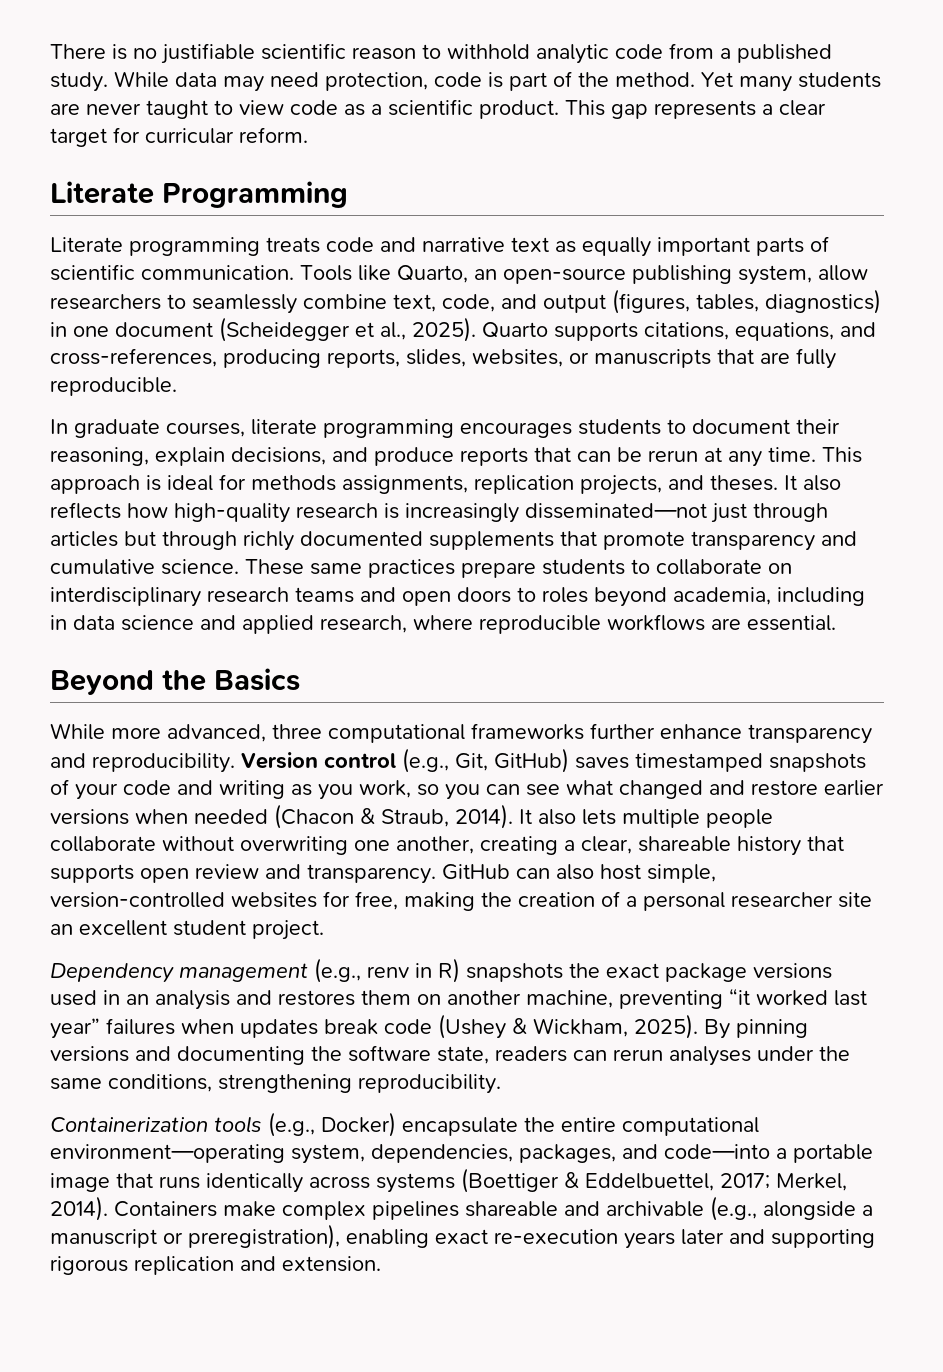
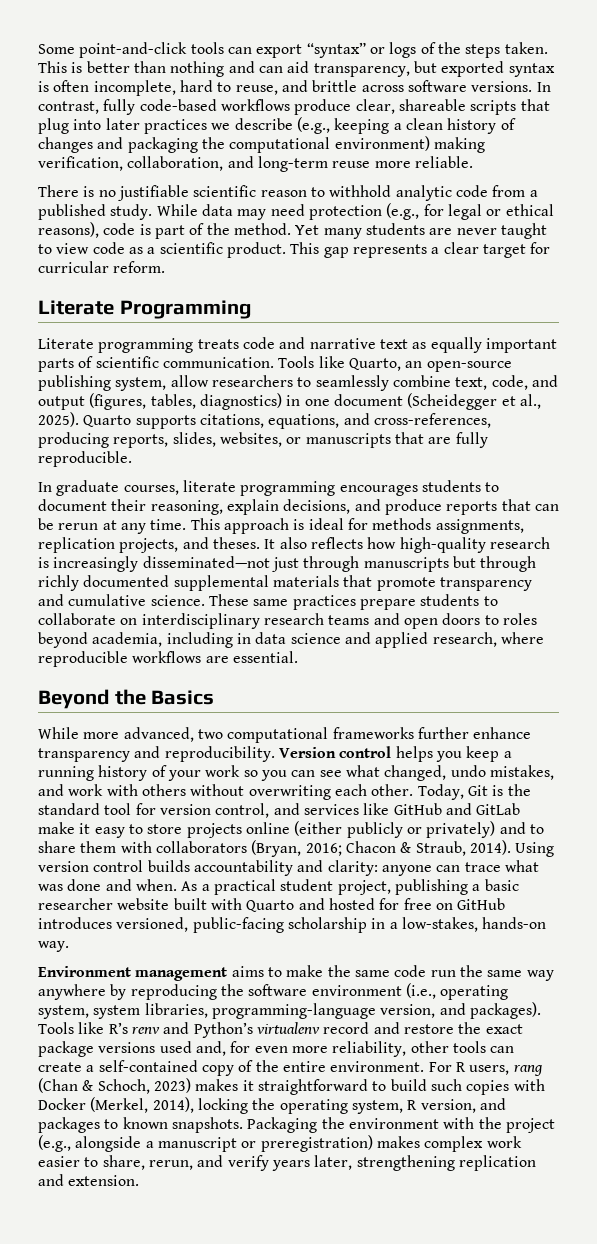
(50, 51) none -> [38,42,548,58] [38,61,555,77] [38,80,551,96] [38,99,550,115] [38,117,516,134] [38,136,485,153] [38,156,473,172] Some point-and-click tools can export “syntax” or logs of the steps taken. This is better than nothing and can aid transparency, but exported syntax is often incomplete, hard to reuse, and brittle across software versions. In contrast, fully code-based workflows produce clear, shareable scripts that plug into later practices we describe (e.g., keeping a clean history of changes and packaging the computational environment) making verification, collaboration, and long-term reuse more reliable. //
[325,72,428,91] protection, -> [308,203,554,220] [38,222,99,238] protection (e.g., for legal or ethical reasons),
[50,531,118,547] articles -> [363,557,449,572] manuscripts
[429,531,554,550] supplements -> [173,575,339,591] supplemental materials
[272,724,322,739] three -> [197,729,223,739] two
[402,748,866,773] [50,779,411,800] (e.g., Git, GitHub) saves timestamped snapshots of your code and writing as you work, -> [395,746,512,762] [38,765,241,781] helps you keep a running history of your work
[619,780,884,799] [50,804,773,829] [50,836,844,856] [50,864,716,884] [50,891,872,911] [50,920,324,940] [50,958,563,983] changed and restore earlier versions when needed (Chacon & Straub, 2014). It also lets multiple people collaborate without overwriting one another, creating a clear, shareable history that supports open review and transparency. GitHub can also host simple, version-controlled websites for free, making the creation of a personal researcher site an excellent student project. // Dependency management (e.g., renv in R) snapshots -> [384,765,554,781] [38,784,531,800] [38,803,521,818] [38,821,544,838] [38,840,555,857] [38,860,539,876] [38,879,519,895] [38,898,506,912] [38,917,547,933] [38,941,69,952] [38,965,554,981] [38,983,509,1000] [38,1002,541,1019] [38,1022,454,1038] changed, undo mistakes, and work with others without overwriting each other. Today, Git is the standard tool for version control, and services like GitHub and GitLab make it easy to store projects online (either publicly or privately) and to share them with collaborators (Bryan, 2016; Chacon & Straub, 2014). Using version control builds accountability and clarity: anyone can trace what was done and when. As a practical student project, publishing a basic researcher website built with Quarto and hosted for free on GitHub introduces versioned, public-facing scholarship in a low-stakes, hands-on way. // Environment management aims to make the same code run the same way anywhere by reproducing the software environment (i.e., operating system, system libraries, programming-language version, and packages). Tools like R’s renv and Python’s virtualenv record and restore
[103,988,867,1010] [50,1014,808,1039] [50,1045,850,1066] [50,1074,501,1094] [50,1112,759,1137] [50,1144,873,1164] [50,1168,847,1193] [50,1196,704,1221] in an analysis and restores them on another machine, preventing “it worked last year” failures when updates break code (Ushey & Wickham, 2025). By pinning versions and documenting the software state, readers can rerun analyses under the same conditions, strengthening reproducibility. // Containerization tools (e.g., Docker) encapsulate the entire computational environment—operating system, dependencies, packages, and code—into a portable image that runs identically across systems (Boettiger & Eddelbuettel, 2017; Merkel, 2014). Containers make complex pipelines shareable and archivable -> [195,1041,515,1057] [38,1060,543,1076] [38,1078,545,1095] [38,1097,506,1114] [38,1117,555,1133] and, for even more reliability, other tools can create a self-contained copy of the entire environment. For R users, rang (Chan & Schoch, 2023) makes it straightforward to build such copies with Docker (Merkel, 2014), locking the operating system, R version, and packages to known snapshots. Packaging the environment with the project
[188,1224,875,1249] [50,1256,128,1275] preregistration), enabling exact re-execution years later and supporting rigorous -> [260,1135,522,1152] [38,1155,455,1171] preregistration) makes complex work easier to share, rerun, and verify years later, strengthening

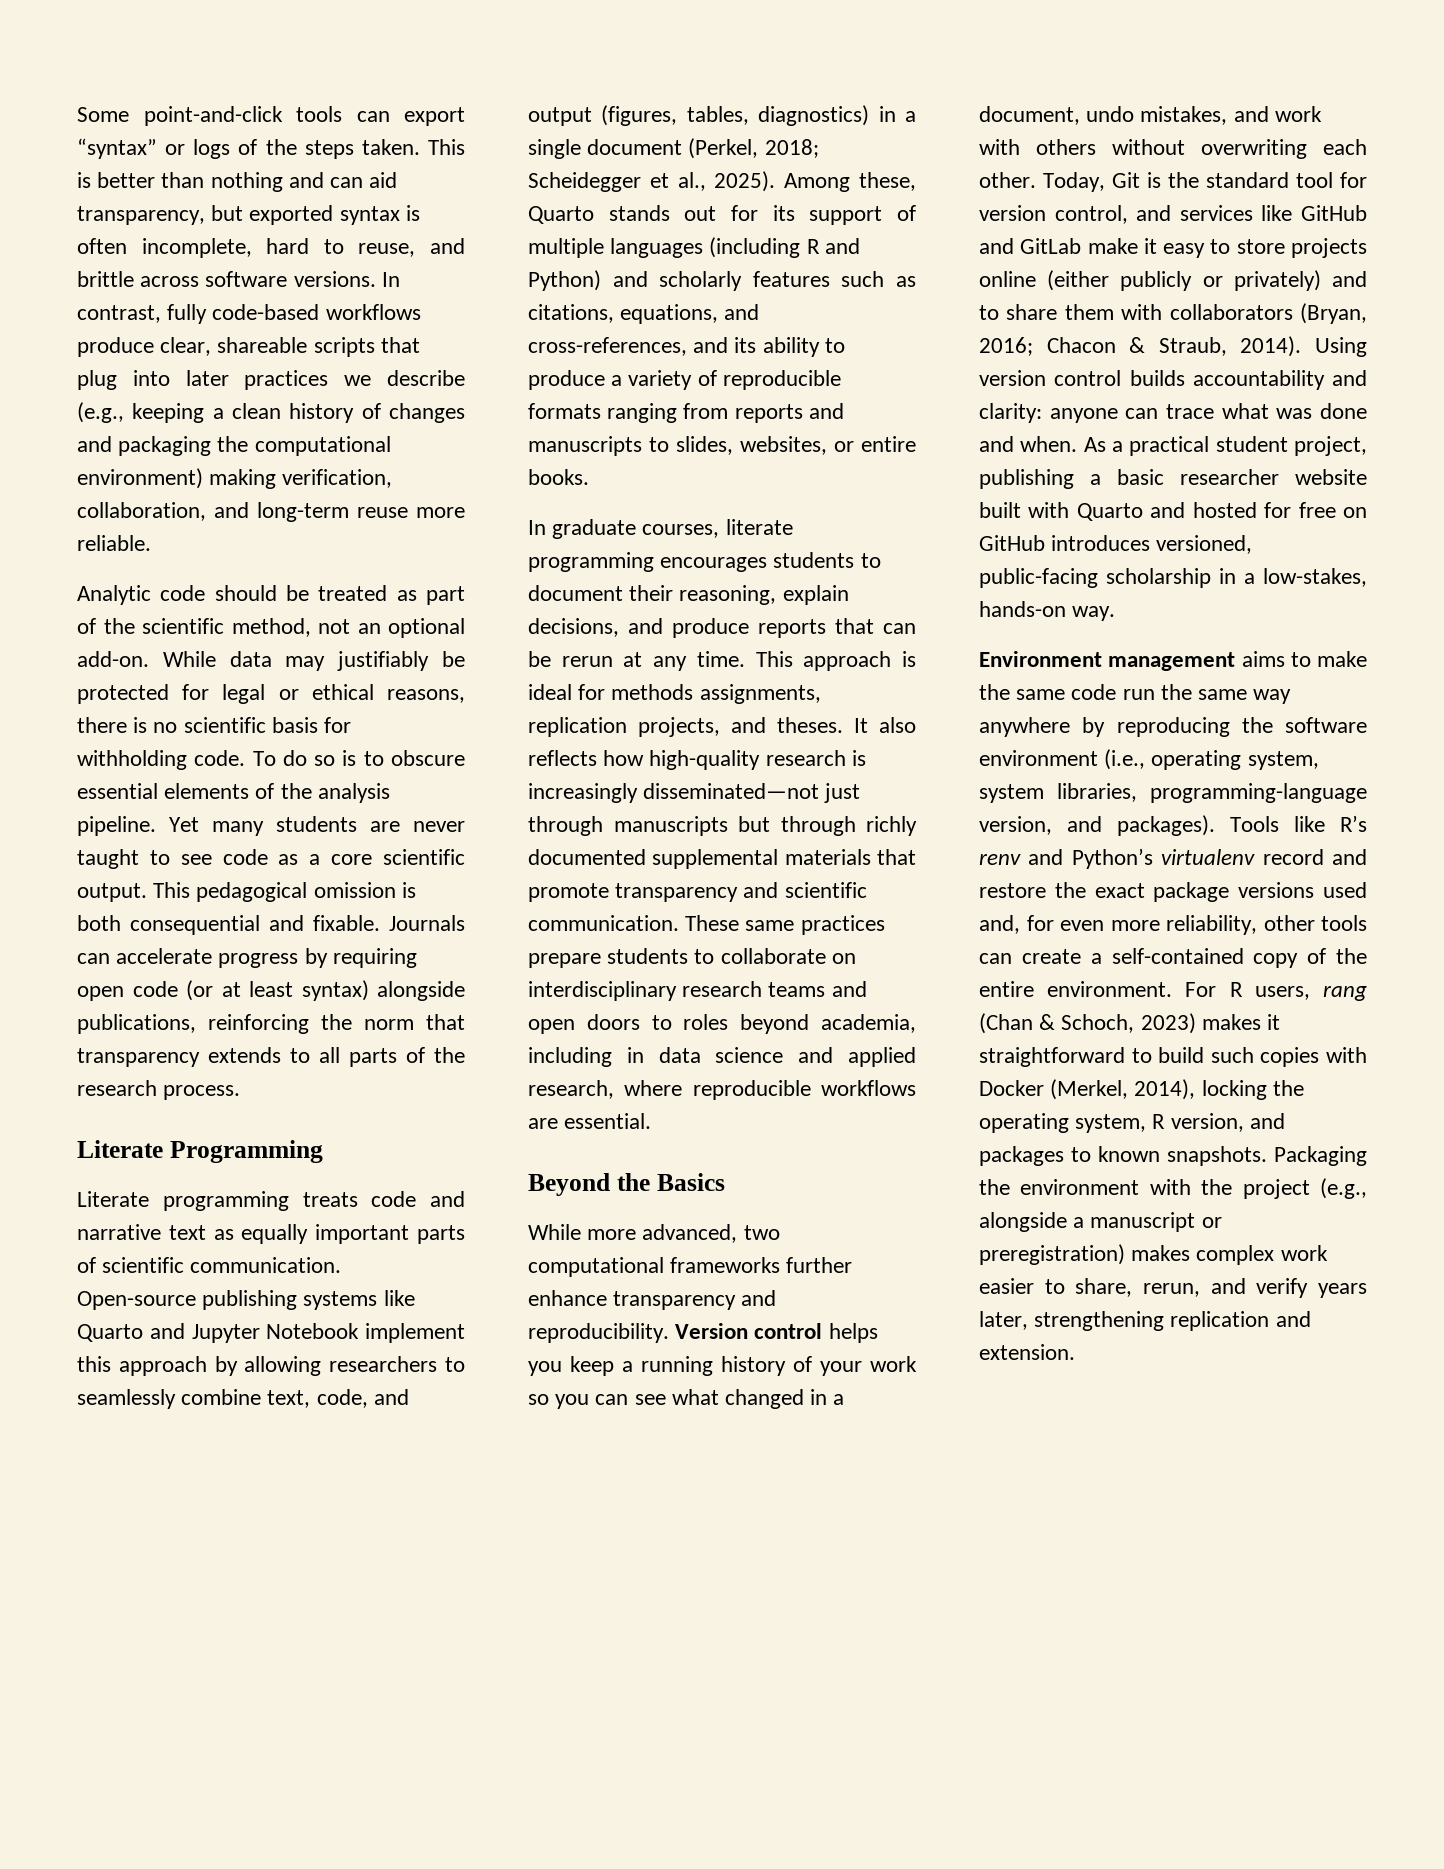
[38,185,538,201] [38,203,554,220] [38,222,291,239] There is no justifiable scientific reason to withhold analytic code from a published study. While data may need protection (e.g., for legal or ethical reasons), code is part of the method. -> [77,585,465,605] [77,618,465,638] [77,651,466,671] [77,684,465,704] [77,717,352,733] [77,750,465,770] [77,783,390,803] [77,816,156,836] Analytic code should be treated as part of the scientific method, not an optional add-on. While data may justifiably be protected for legal or ethical reasons, there is no scientific basis for withholding code. To do so is to obscure essential elements of the analysis pipeline.
[56,243,90,254] view -> [180,854,212,865] see
[159,242,551,258] [38,261,166,273] scientific product. This gap represents a clear target for curricular reform. -> [331,849,465,865] [77,882,416,902] [77,915,465,935] [77,948,417,968] [77,980,465,1001] [77,1014,465,1034] [77,1047,465,1067] [77,1080,241,1100] core scientific output. This pedagogical omission is both consequential and fixable. Journals can accelerate progress by requiring open code (or at least syntax) alongside publications, reinforcing the norm that transparency extends to all parts of the research process.
[278,356,512,372] [38,375,209,391] Tools like Quarto, an open-source publishing system, allow -> [77,1290,415,1310] [77,1323,465,1343] [77,1356,322,1376] Open-source publishing systems like Quarto and Jupyter Notebook implement this approach by allowing
[304,393,541,410] [38,412,491,429] [38,432,488,448] [38,451,132,467] one document (Scheidegger et al., 2025). Quarto supports citations, equations, and cross-references, producing reports, slides, websites, or manuscripts that are fully reproducible. -> [905,111,916,122] [528,138,819,159] [528,171,916,192] [528,205,916,225] [528,237,860,258] [528,270,916,291] [528,304,760,324] [528,337,845,357] [528,370,841,390] [528,403,844,423] [528,436,916,456] [528,469,589,485] a single document (Perkel, 2018; Scheidegger et al., 2025). Among these, Quarto stands out for its support of multiple languages (including R and Python) and scholarly features such as citations, equations, and cross-references, and its ability to produce a variety of reproducible formats ranging from reports and manuscripts to slides, websites, or entire books.
[68,594,205,606] cumulative science. -> [784,882,867,898] [528,915,679,931] scientific communication.
[384,765,447,781] changed, -> [725,1389,845,1409] [979,106,1080,125] changed in a document,

